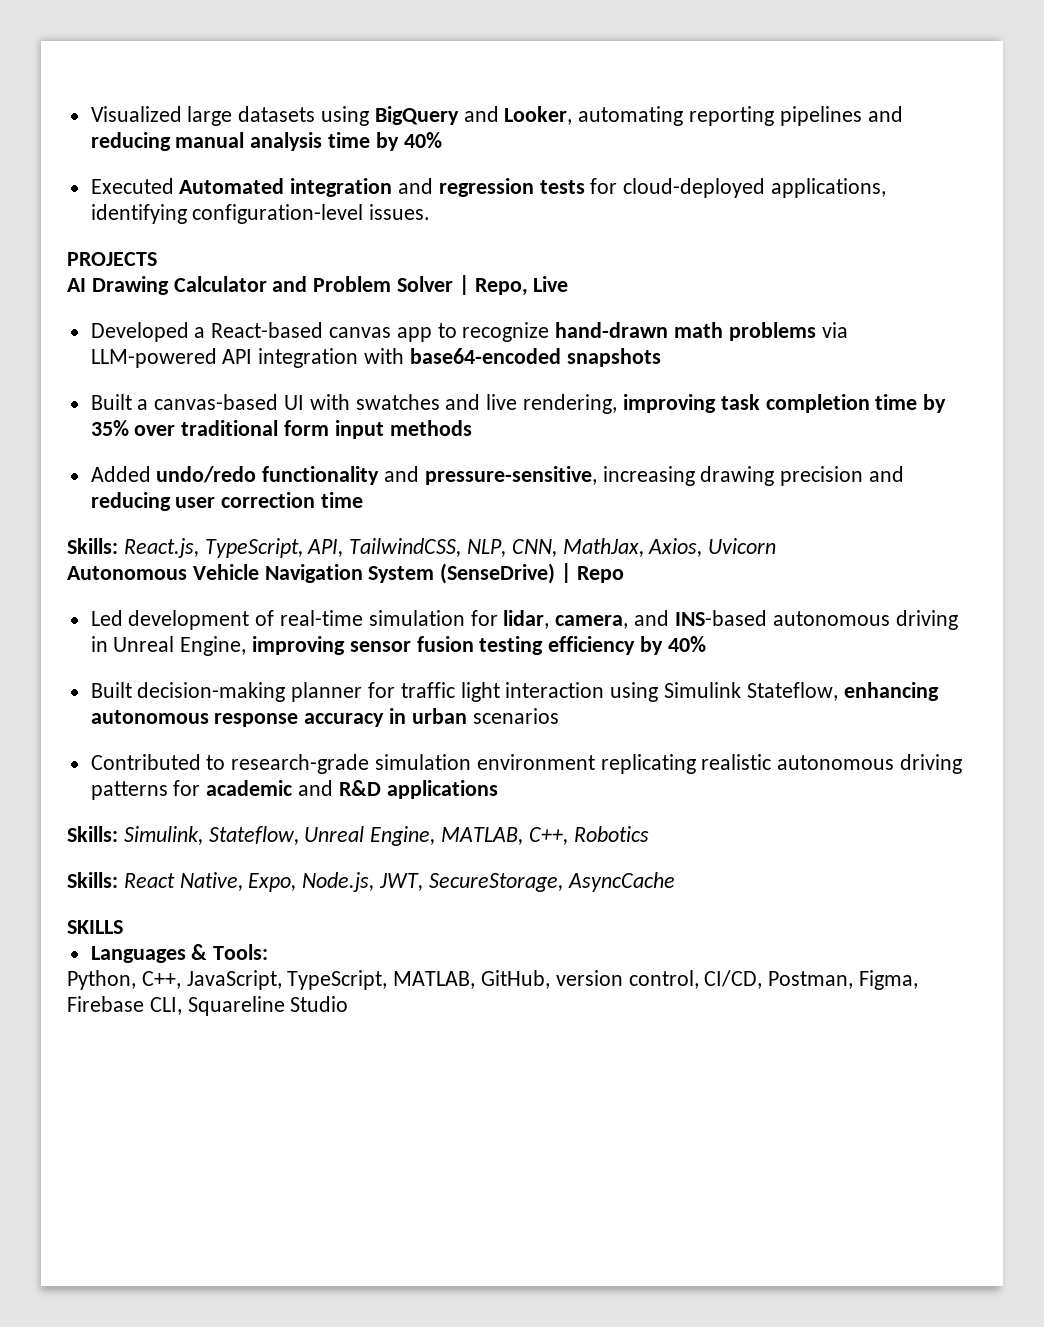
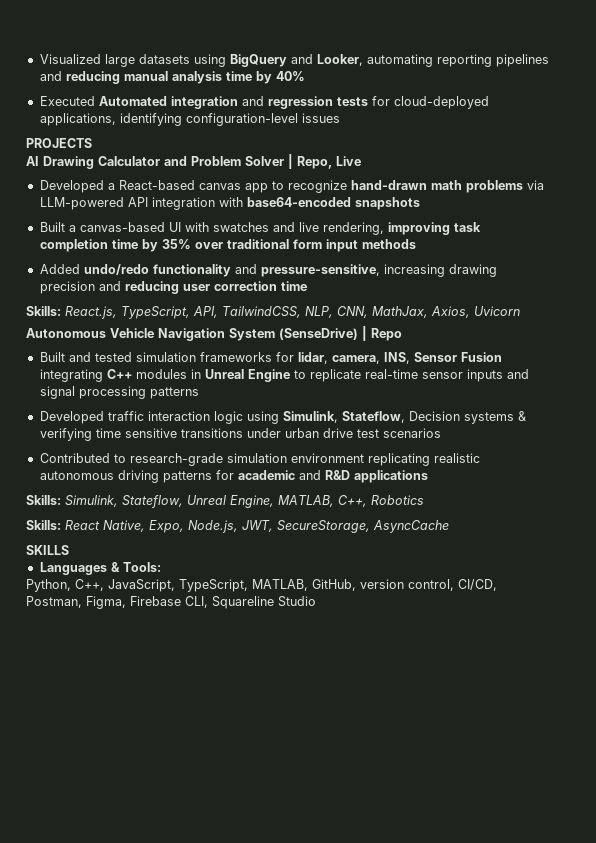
[369,204,431,220] issues. -> [301,113,340,123] issues
[90,610,958,630] [90,636,706,656] [90,682,939,702] [90,708,467,727] Led development of real-time simulation for lidar, camera, and INS-based autonomous driving in Unreal Engine, improving sensor fusion testing efficiency by 40% // Built decision-making planner for traffic light interaction using Simulink Stateflow, enhancing autonomous response accuracy in urban -> [39,352,502,364] [39,369,529,382] [39,386,199,399] [39,411,526,424] [39,428,379,441] Built and tested simulation frameworks for lidar, camera, INS, Sensor Fusion integrating C++ modules in Unreal Engine to replicate real-time sensor inputs and signal processing patterns // Developed traffic interaction logic using Simulink, Stateflow, Decision systems & verifying time sensitive transitions under urban drive test

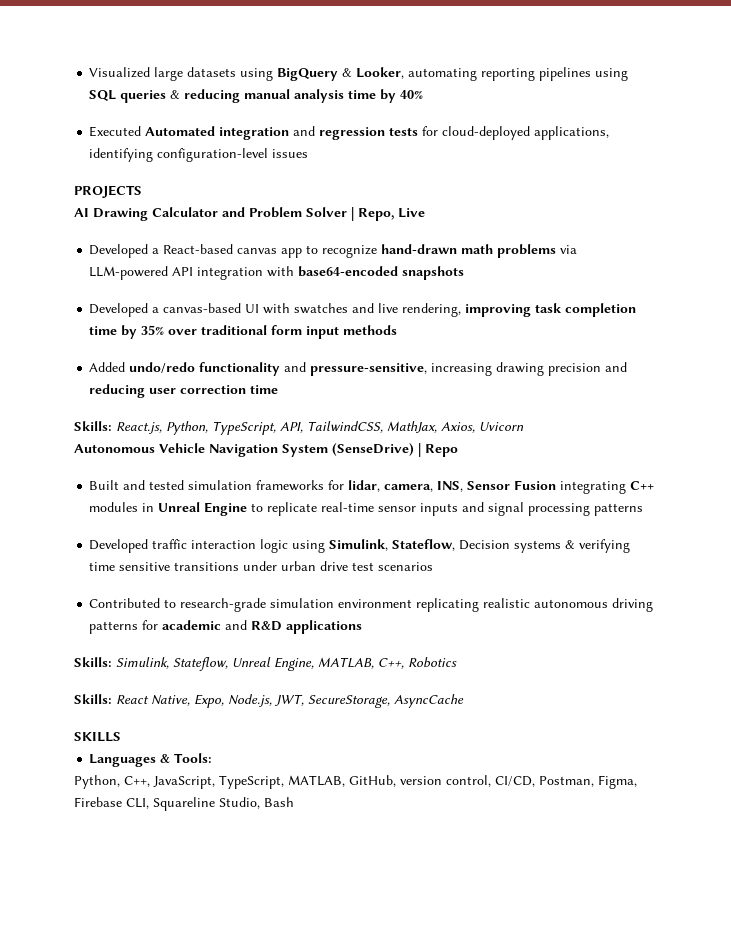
[290,54,313,64] and -> [342,68,353,77] &
[39,71,62,81] and -> [595,68,629,81] [89,90,181,103] using SQL queries &
[39,222,65,232] Built -> [89,303,149,317] Developed
(117, 312) none -> [166,421,208,435] Python,
[305,306,368,318] NLP, CNN, -> (383, 427) none
[278,596,316,607] Studio -> [219,797,294,809] Studio, Bash

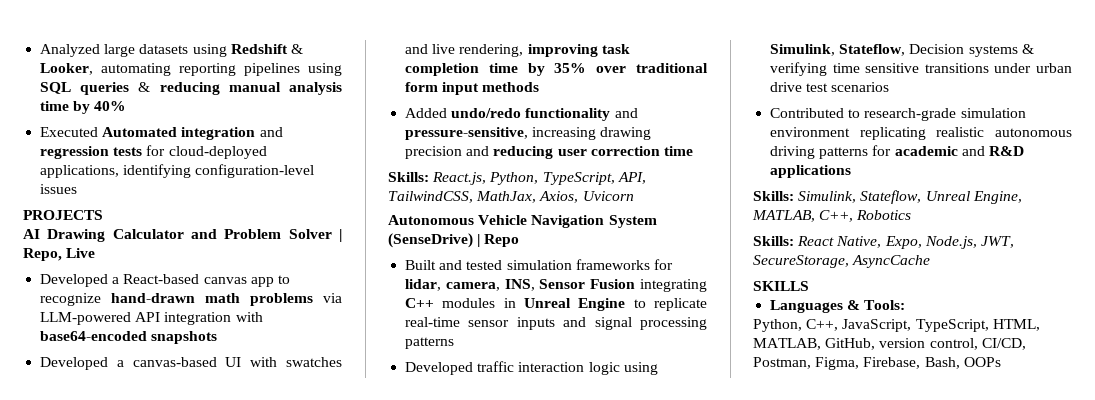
[89,67,151,78] Visualized -> [40,44,101,57] Analyzed
[277,68,339,81] BigQuery -> [230,44,288,54] Redshift
(284, 782) none -> [992,319,1040,331] HTML,
[74,797,294,811] Firebase CLI, Squareline Studio, Bash -> [863,357,1001,369] Firebase, Bash, OOPs

